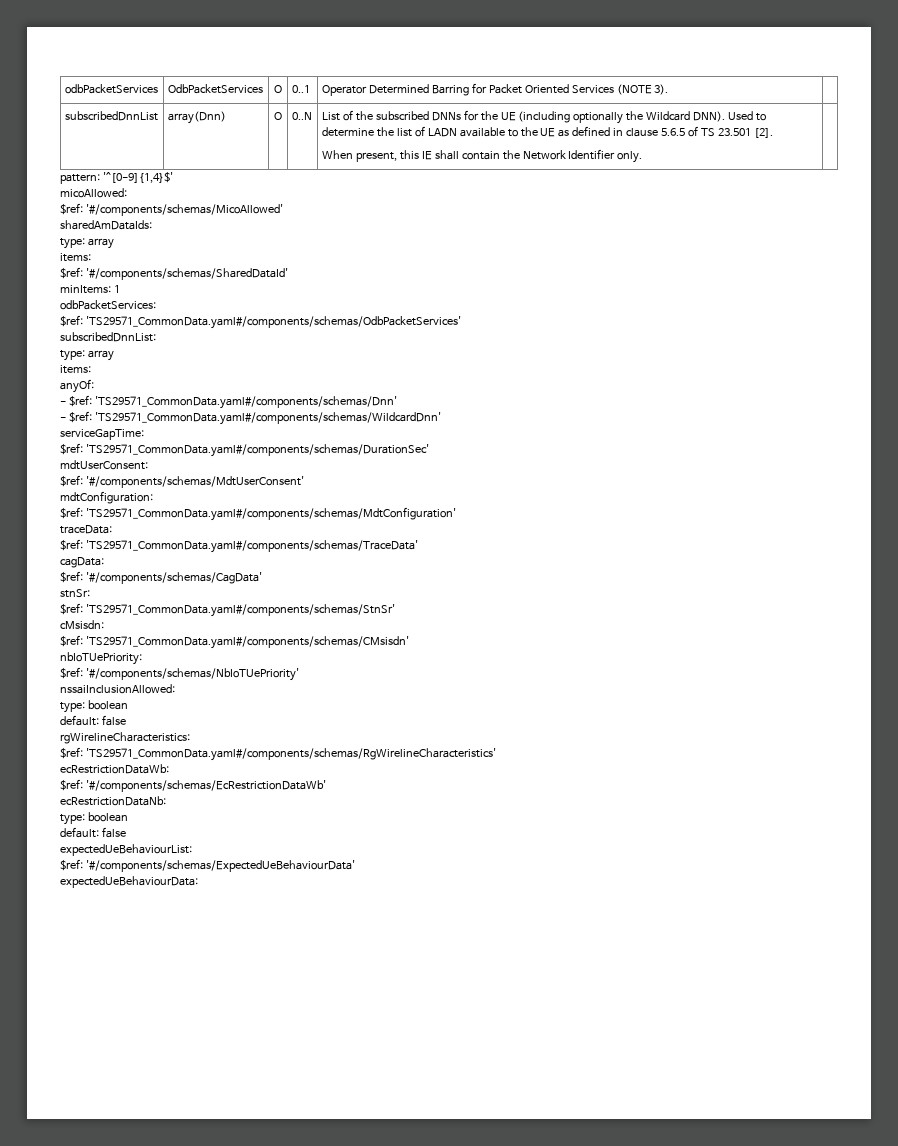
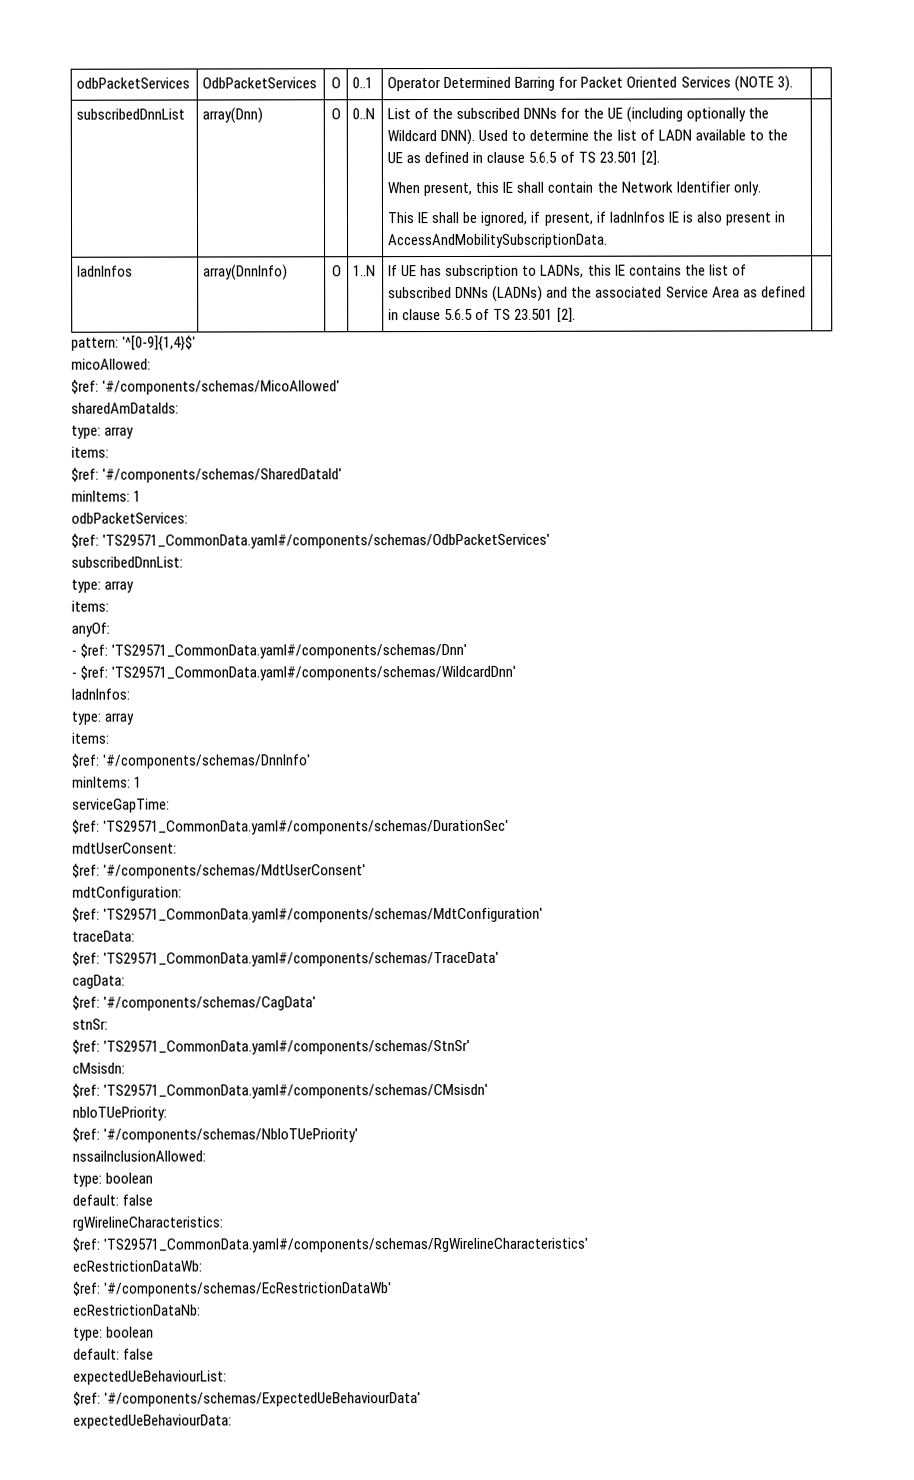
(643, 157) none -> [387,211,786,226] [388,233,609,249] [77,265,134,277] [203,264,289,281] [331,265,342,277] [353,265,377,277] [388,264,747,280] [388,285,806,302] [388,307,576,323] // This IE shall be ignored, if present, if ladnInfos IE is also present in AccessAndMobilitySubscriptionData. | // ladnInfos | array(DnnInfo) | O | 1..N | If UE has subscription to LADNs, this IE contains the list of subscribed DNNs (LADNs) and the associated Service Area as defined in clause 5.6.5 of TS 23.501 [2].
(441, 418) none -> [71,688,130,700] [71,711,135,725] [71,732,110,744] [72,753,312,769] [72,776,143,788] // ladnInfos: // type: array // items: // $ref: '#/components/schemas/DnnInfo' // minItems: 1

